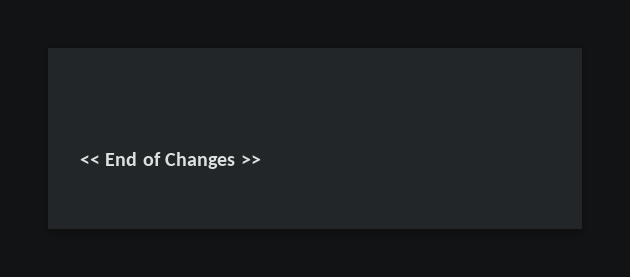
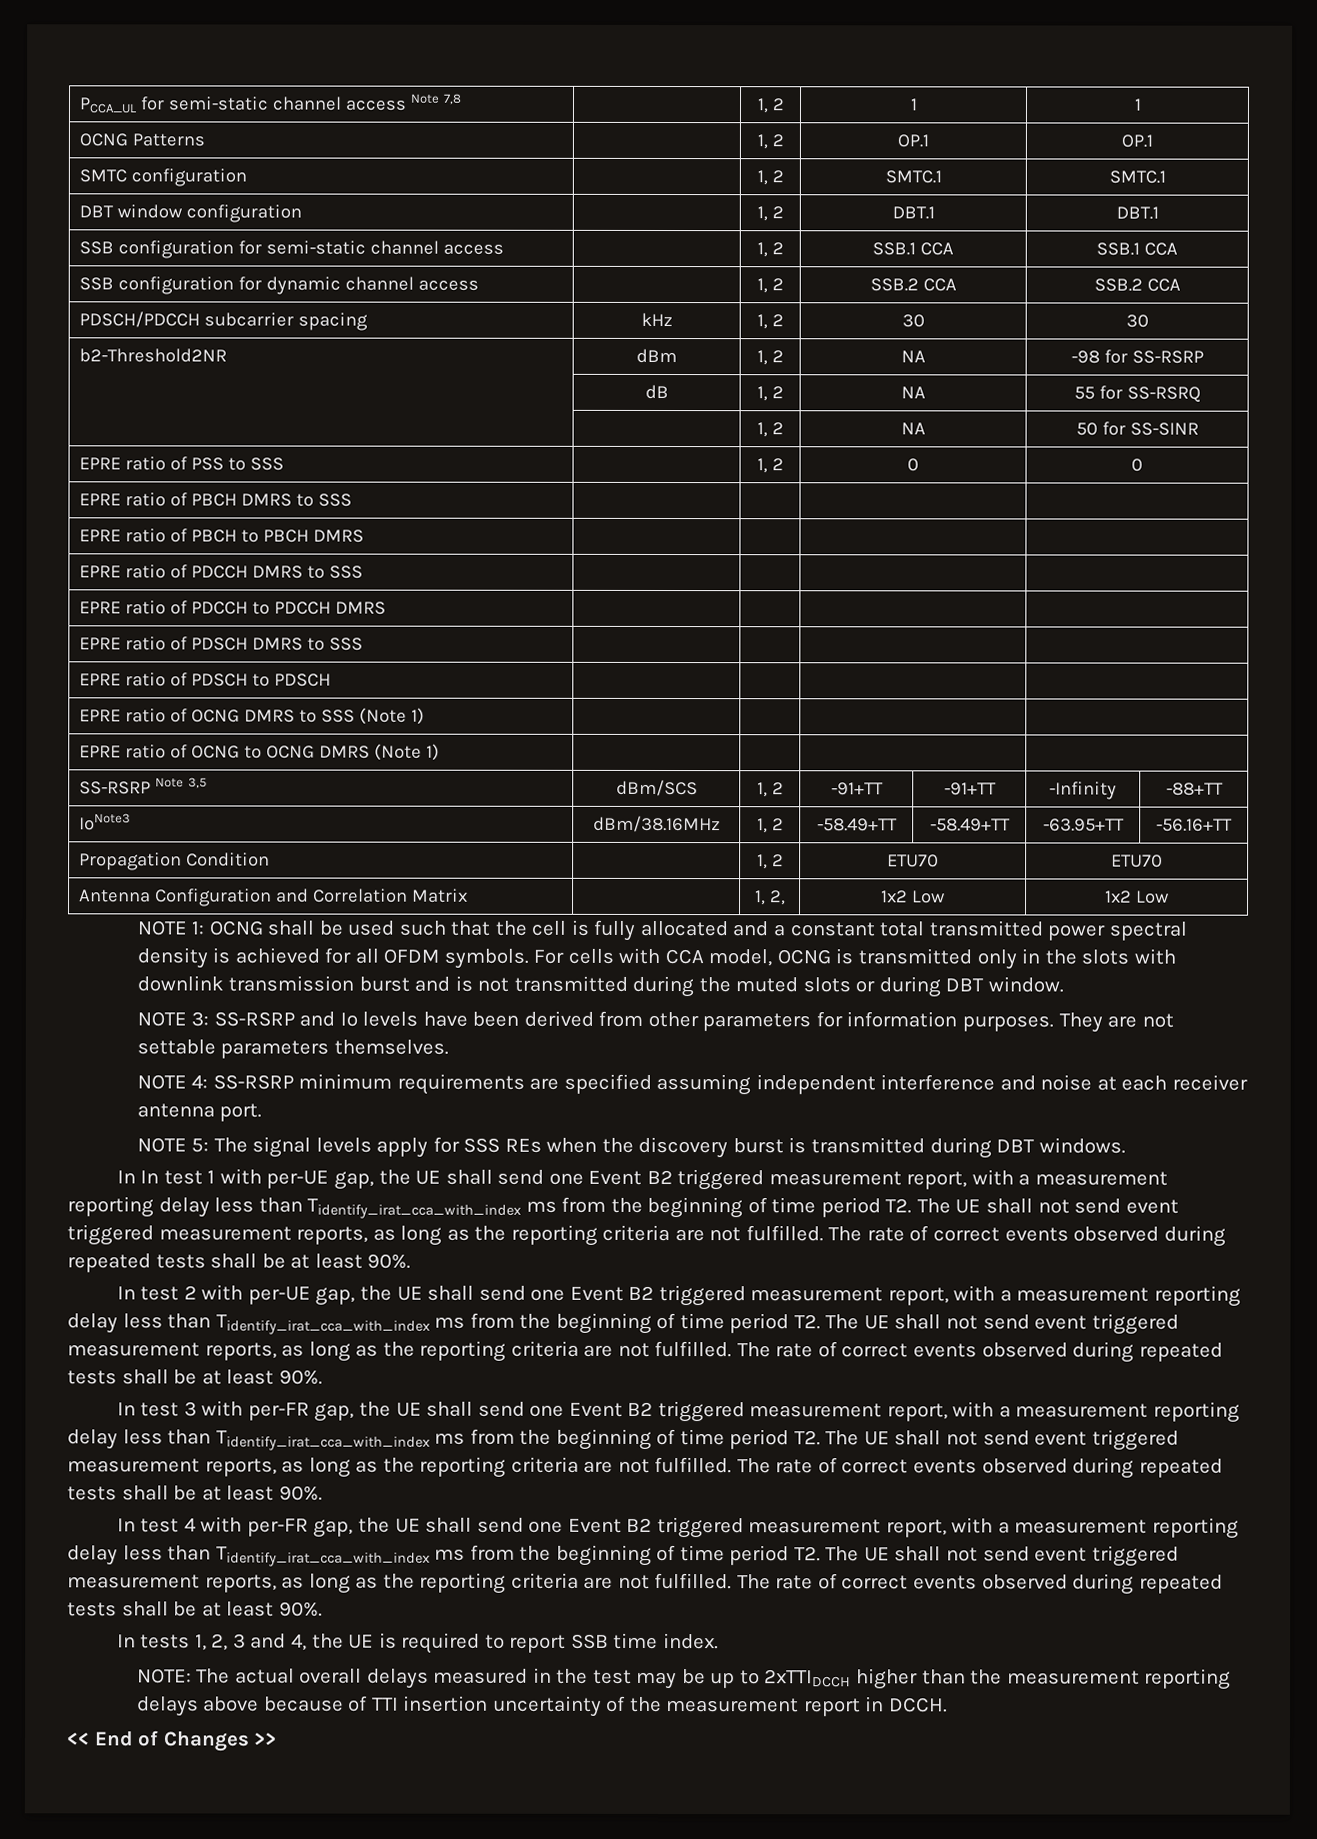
(80, 160) none -> [78,93,462,114] [756,98,785,114] [909,98,918,111] [1133,98,1142,111] [78,133,205,147] [756,134,784,150] [896,134,929,148] [1121,134,1153,148] [78,168,247,187] [756,170,784,186] [884,170,942,184] [1108,170,1166,184] [78,204,302,223] [756,206,784,222] [891,206,935,220] [1115,206,1159,220] [78,240,504,259] [756,242,784,258] [872,242,954,256] [1096,242,1178,256] [78,276,479,295] [756,278,784,294] [869,278,957,292] [1093,278,1181,292] [78,311,368,331] [640,312,673,327] [756,314,784,330] [901,314,925,328] [1125,314,1149,328] [78,348,227,363] [635,348,677,364] [756,350,784,366] [900,350,926,363] [1070,349,1204,364] [644,384,669,400] [756,386,784,402] [900,386,926,399] [1073,385,1201,403] [756,422,784,438] [900,422,926,435] [1075,421,1199,436] [78,456,284,471] [756,458,784,474] [906,458,919,472] [1131,458,1143,472] [78,492,352,507] [78,528,364,543] [78,564,363,579] [78,600,386,615] [78,636,363,651] [78,672,331,687] [78,707,425,725] [78,743,440,761] [78,777,207,795] [615,779,698,797] [756,782,784,798] [830,782,884,796] [943,782,997,796] [1049,781,1117,800] [1165,782,1224,796] [78,813,131,831] [592,815,721,833] [756,818,784,834] [816,818,898,832] [929,818,1011,832] [1042,818,1125,832] [1156,818,1233,832] [78,852,270,871] [756,854,784,870] [886,854,939,868] [1111,854,1163,868] [78,888,468,907] [754,890,786,906] [881,890,946,904] [1105,890,1170,904] [136,919,1187,941] [136,947,1176,970] [136,975,1064,998] [136,1010,1174,1033] [136,1039,449,1059] [136,1073,1248,1096] [136,1103,263,1122] [136,1136,1126,1159] [116,1168,1168,1191] [67,1196,1179,1219] [67,1224,1226,1247] [67,1253,412,1273] [116,1284,1241,1307] [67,1312,1179,1335] [67,1340,1223,1363] [67,1369,323,1385] [116,1400,1240,1423] [67,1428,1179,1451] [67,1456,1223,1479] [67,1485,323,1501] [116,1516,1239,1539] [67,1544,1179,1567] [67,1572,1223,1595] [67,1601,323,1617] [116,1632,719,1654] [136,1667,1232,1690] [136,1695,948,1717] PCCA_UL for semi-static channel access Note 7,8 | | 1, 2 | 1 | 1 // OCNG Patterns | | 1, 2 | OP.1 | OP.1 // SMTC configuration | | 1, 2 | SMTC.1 | SMTC.1 // DBT window configuration | | 1, 2 | DBT.1 | DBT.1 // SSB configuration for semi-static channel access | | 1, 2 | SSB.1 CCA | SSB.1 CCA // SSB configuration for dynamic channel access | | 1, 2 | SSB.2 CCA | SSB.2 CCA // PDSCH/PDCCH subcarrier spacing | kHz | 1, 2 | 30 | 30 // b2-Threshold2NR | dBm | 1, 2 | NA | -98 for SS-RSRP // | dB | 1, 2 | NA | 55 for SS-RSRQ // | | 1, 2 | NA | 50 for SS-SINR // EPRE ratio of PSS to SSS | | 1, 2 | 0 | 0 // EPRE ratio of PBCH DMRS to SSS | | | | // EPRE ratio of PBCH to PBCH DMRS | | | | // EPRE ratio of PDCCH DMRS to SSS | | | | // EPRE ratio of PDCCH to PDCCH DMRS | | | | // EPRE ratio of PDSCH DMRS to SSS | | | | // EPRE ratio of PDSCH to PDSCH | | | | // EPRE ratio of OCNG DMRS to SSS (Note 1) | | | | // EPRE ratio of OCNG to OCNG DMRS (Note 1) | | | | // SS-RSRP Note 3,5 | dBm/SCS | 1, 2 | -91+TT | -91+TT | -Infinity | -88+TT // IoNote3 | dBm/38.16MHz | 1, 2 | -58.49+TT | -58.49+TT | -63.95+TT | -56.16+TT // Propagation Condition | | 1, 2 | ETU70 | ETU70 // Antenna Configuration and Correlation Matrix | | 1, 2, | 1x2 Low | 1x2 Low // NOTE 1: OCNG shall be used such that the cell is fully allocated and a constant total transmitted power spectral density is achieved for all OFDM symbols. For cells with CCA model, OCNG is transmitted only in the slots with downlink transmission burst and is not transmitted during the muted slots or during DBT window. // NOTE 3: SS-RSRP and Io levels have been derived from other parameters for information purposes. They are not settable parameters themselves. // NOTE 4: SS-RSRP minimum requirements are specified assuming independent interference and noise at each receiver antenna port. // NOTE 5: The signal levels apply for SSS REs when the discovery burst is transmitted during DBT windows. // In In test 1 with per-UE gap, the UE shall send one Event B2 triggered measurement report, with a measurement reporting delay less than Tidentify_irat_cca_with_index ms from the beginning of time period T2. The UE shall not send event triggered measurement reports, as long as the reporting criteria are not fulfilled. The rate of correct events observed during repeated tests shall be at least 90%. // In test 2 with per-UE gap, the UE shall send one Event B2 triggered measurement report, with a measurement reporting delay less than Tidentify_irat_cca_with_index ms from the beginning of time period T2. The UE shall not send event triggered measurement reports, as long as the reporting criteria are not fulfilled. The rate of correct events observed during repeated tests shall be at least 90%. // In test 3 with per-FR gap, the UE shall send one Event B2 triggered measurement report, with a measurement reporting delay less than Tidentify_irat_cca_with_index ms from the beginning of time period T2. The UE shall not send event triggered measurement reports, as long as the reporting criteria are not fulfilled. The rate of correct events observed during repeated tests shall be at least 90%. // In test 4 with per-FR gap, the UE shall send one Event B2 triggered measurement report, with a measurement reporting delay less than Tidentify_irat_cca_with_index ms from the beginning of time period T2. The UE shall not send event triggered measurement reports, as long as the reporting criteria are not fulfilled. The rate of correct events observed during repeated tests shall be at least 90%. // In tests 1, 2, 3 and 4, the UE is required to report SSB time index. // NOTE: The actual overall delays measured in the test may be up to 2xTTIDCCH higher than the measurement reporting delays above because of TTI insertion uncertainty of the measurement report in DCCH. //

